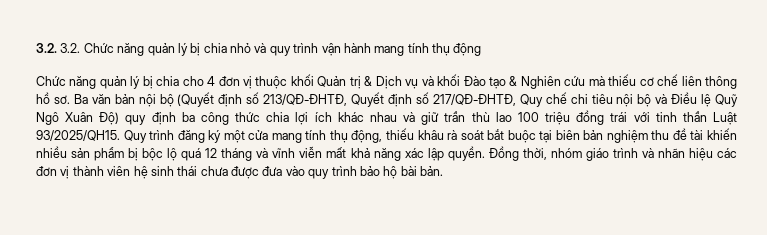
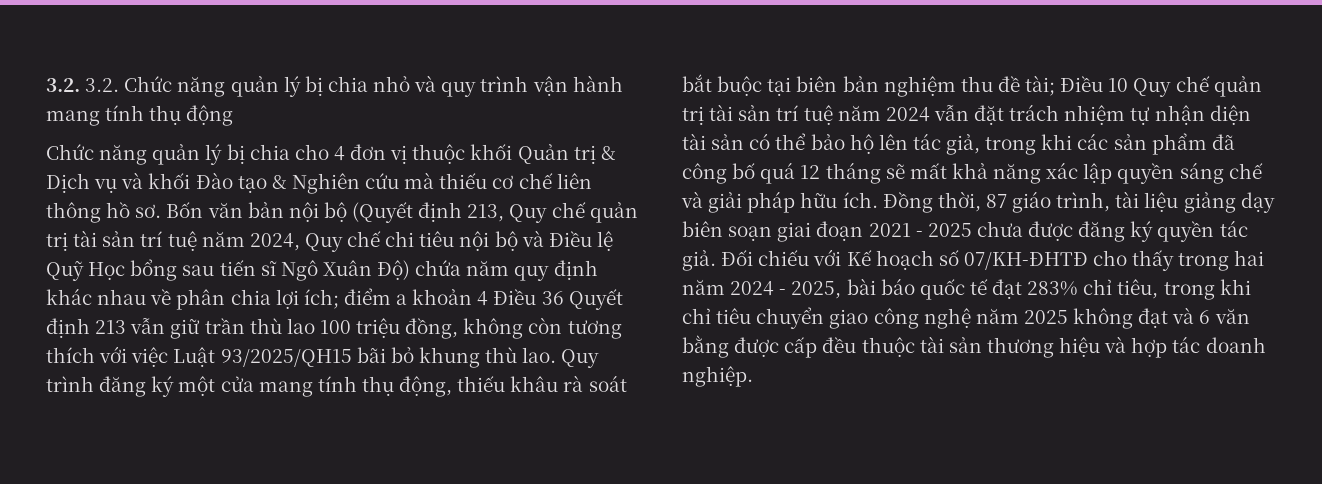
[73,94,88,104] Ba -> [166,202,204,218] Bốn
[246,92,516,107] số 213/QĐ-ĐHTĐ, Quyết định số 217/QĐ-ĐHTĐ, -> [467,202,638,223] [46,230,300,251] 213, Quy chế quản trị tài sản trí tuệ năm 2024,
[36,112,416,125] Ngô Xuân Độ) quy định ba công thức chia lợi ích khác nhau và -> [88,259,598,281] [46,288,623,310] [46,318,166,338] Học bổng sau tiến sĩ Ngô Xuân Độ) chứa năm quy định khác nhau về phân chia lợi ích; điểm a khoản 4 Điều 36 Quyết định 213 vẫn
[576,110,737,125] [36,130,120,141] đồng trái với tinh thần Luật 93/2025/QH15. -> [405,317,622,339] [46,346,557,368] đồng, không còn tương thích với việc Luật 93/2025/QH15 bãi bỏ khung thù lao.
[690,128,737,140] [36,146,323,161] tài khiến nhiều sản phẩm bị bộc lộ quá 12 tháng và vĩnh viễn -> [1025,75,1262,97] [682,104,1251,125] [682,133,1235,155] [682,162,905,184] tài; Điều 10 Quy chế quản trị tài sản trí tuệ năm 2024 vẫn đặt trách nhiệm tự nhận diện tài sản có thể bảo hộ lên tác giả, trong khi các sản phẩm đã công bố quá 12 tháng sẽ
[447,146,738,161] [36,166,443,179] quyền. Đồng thời, nhóm giáo trình và nhãn hiệu các đơn vị thành viên hệ sinh thái chưa được đưa vào quy trình bảo hộ bài bản. -> [1117,162,1263,184] [681,191,1275,213] [682,220,1248,242] [682,249,1265,271] [682,278,1251,300] [682,307,1250,329] [682,335,1266,358] [682,366,753,387] quyền sáng chế và giải pháp hữu ích. Đồng thời, 87 giáo trình, tài liệu giảng dạy biên soạn giai đoạn 2021 - 2025 chưa được đăng ký quyền tác giả. Đối chiếu với Kế hoạch số 07/KH-ĐHTĐ cho thấy trong hai năm 2024 - 2025, bài báo quốc tế đạt 283% chỉ tiêu, trong khi chỉ tiêu chuyển giao công nghệ năm 2025 không đạt và 6 văn bằng được cấp đều thuộc tài sản thương hiệu và hợp tác doanh nghiệp.

